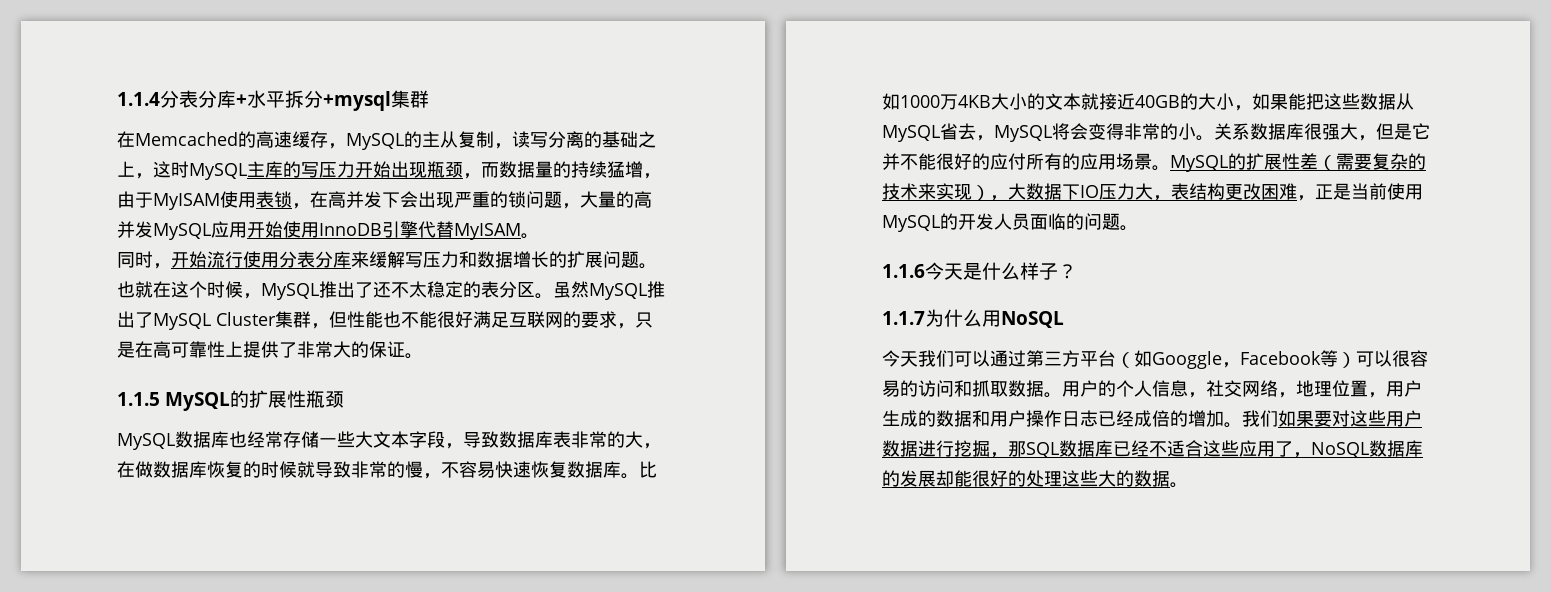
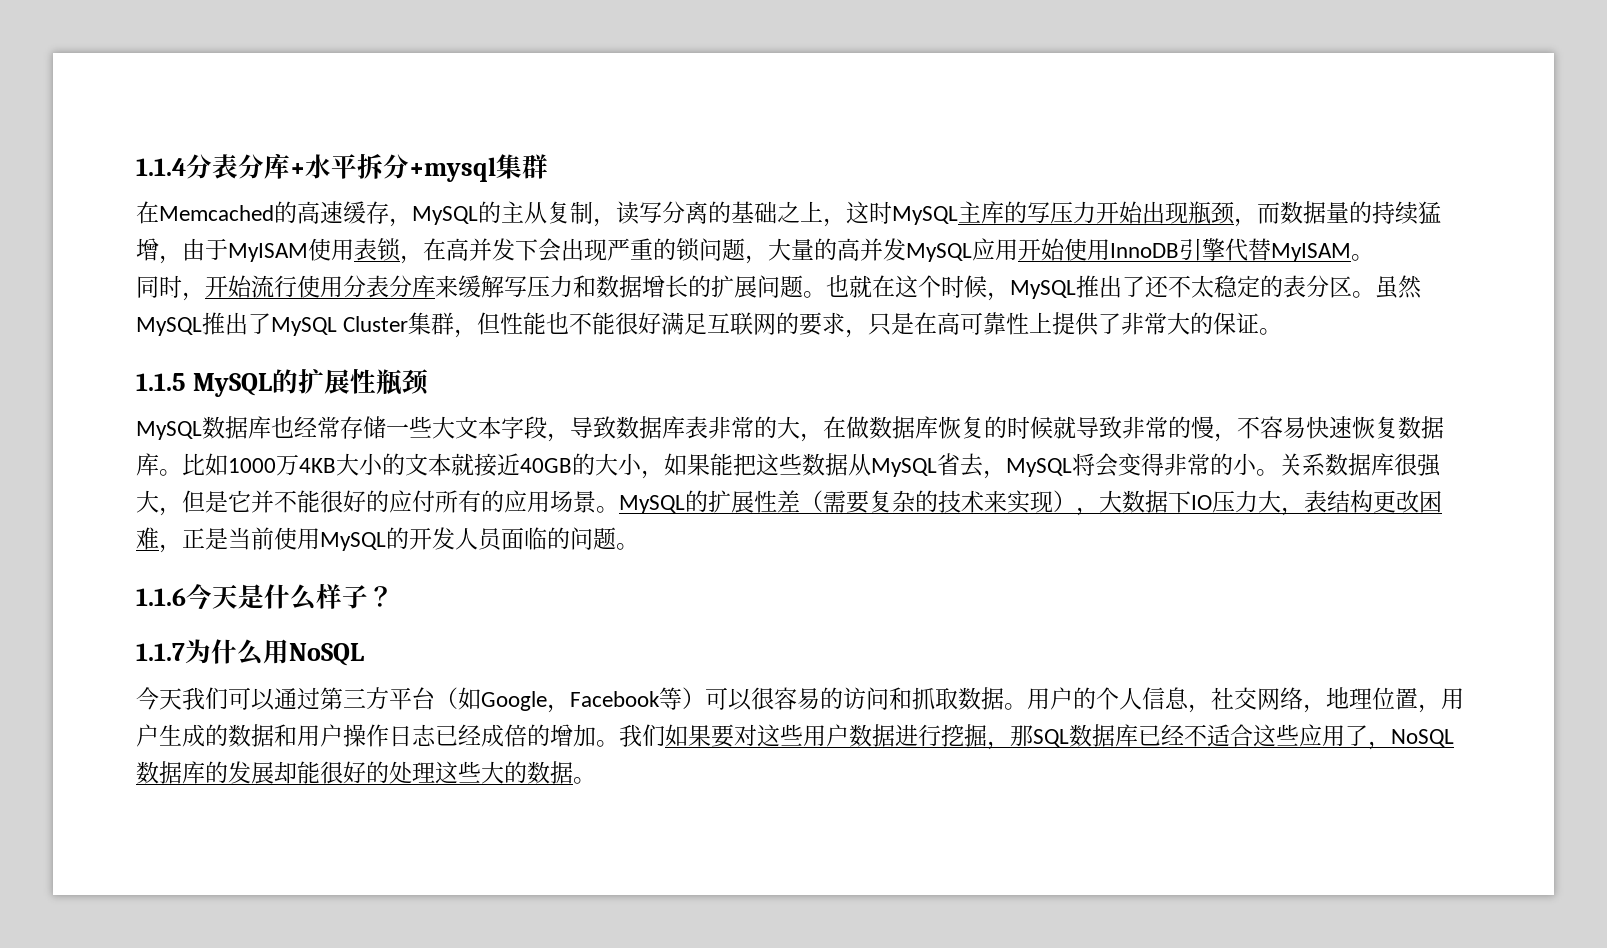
[1152,351,1222,369] Googgle -> [481,691,547,711] Google

